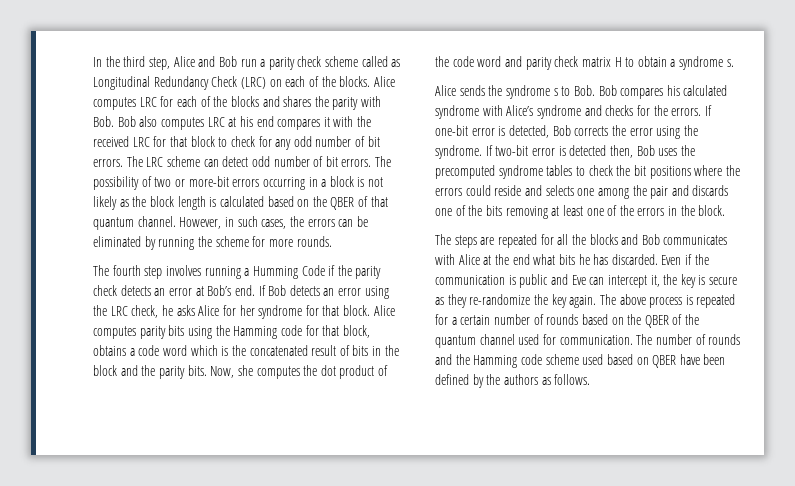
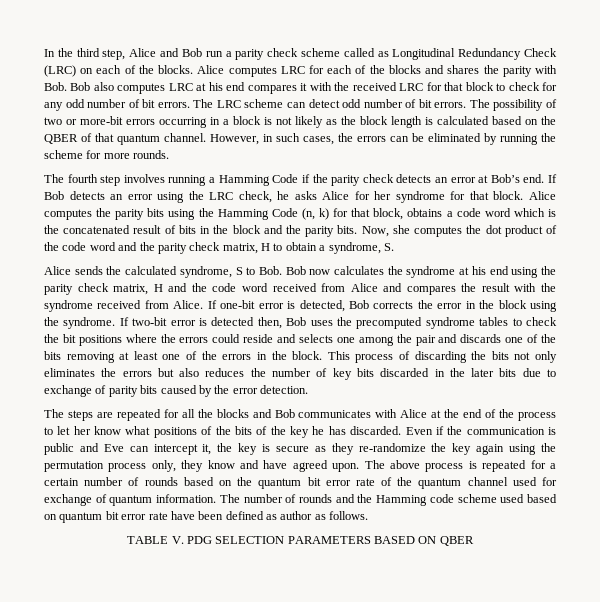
[252,266,298,279] Humming -> [218,175,270,186] Hamming
(136, 332) none -> [96,208,112,217] the
[280,325,302,336] code -> [271,208,329,220] Code (n, k)
[525,56,611,70] parity check matrix -> [139,242,258,254] the parity check matrix,
[679,56,734,70] syndrome s. -> [328,242,394,254] syndrome, S.
[505,85,728,99] [435,105,702,119] syndrome s to Bob. Bob compares his calculated syndrome with Alice’s syndrome and checks for the errors. -> [125,266,556,278] [44,283,556,295] [44,300,204,312] calculated syndrome, S to Bob. Bob now calculates the syndrome at his end using the parity check matrix, H and the code word received from Alice and compares the result with the syndrome received from Alice.
(653, 132) none -> [465,300,527,309] in the block
(726, 210) none -> [327,351,557,363] [44,368,557,380] [44,385,308,397] This process of discarding the bits not only eliminates the errors but also reduces the number of key bits discarded in the later bits due to exchange of parity bits caused by the error detection.
[533,254,575,265] what bits -> [485,409,557,421] [44,426,310,438] of the process to let her know what positions of the bits of the key
[569,295,597,308] again. -> [476,443,556,455] [44,460,360,472] again using the permutation process only, they know and have agreed upon.
[644,315,669,328] QBER -> [258,477,375,489] quantum bit error rate
[559,335,633,345] communication. -> [44,494,217,506] exchange of quantum information.
[652,354,726,368] [435,374,591,388] QBER have been defined by the authors as follows. -> [59,511,369,523] [127,536,474,546] quantum bit error rate have been defined as author as follows. // TABLE V. PDG SELECTION PARAMETERS BASED ON QBER

